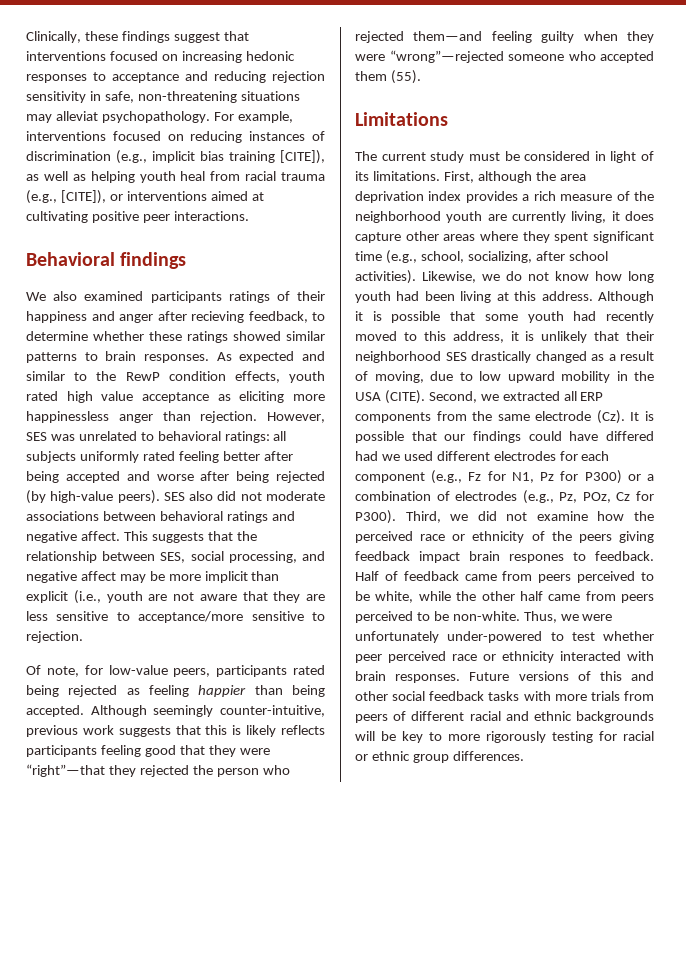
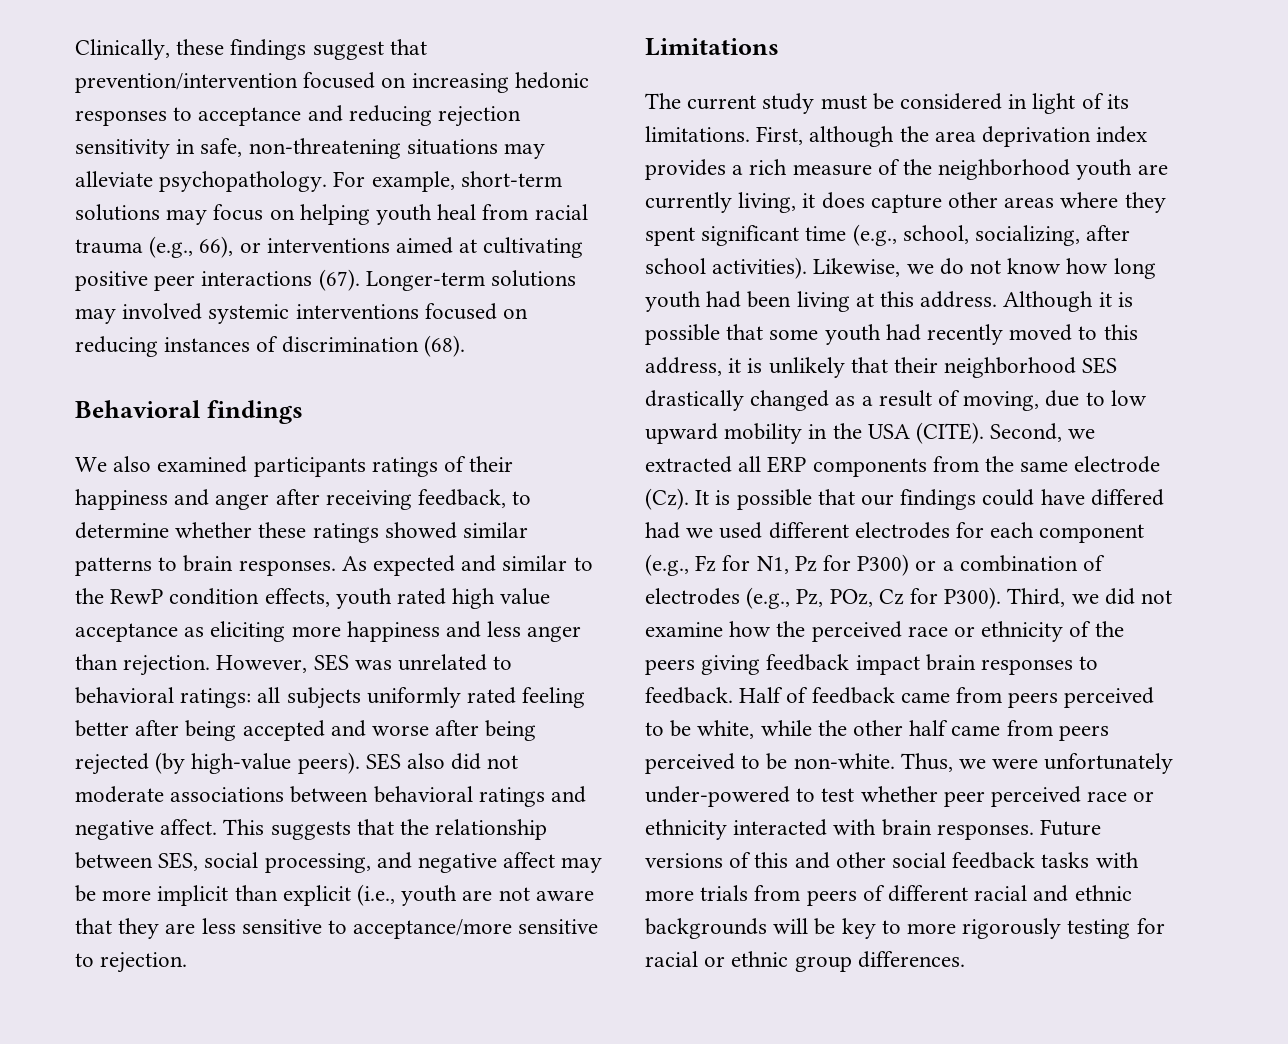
[26,51,106,61] interventions -> [75,73,298,93] prevention/intervention
[55,111,98,121] alleviat -> [75,171,153,187] alleviate
(293, 117) none -> [460,171,562,187] [75,204,588,225] [75,236,584,258] [75,269,577,291] [75,303,290,324] short-term solutions may focus on helping youth heal from racial trauma (e.g., 66), or interventions aimed at cultivating positive peer interactions (67). Longer-term solutions may involved systemic
[116,150,325,164] [26,171,325,183] [26,190,264,204] [26,211,249,223] (e.g., implicit bias training [CITE]), as well as helping youth heal from racial trauma (e.g., [CITE]), or interventions aimed at cultivating positive peer interactions. -> [423,335,465,357] (68).
[191,311,244,323] recieving -> [325,490,412,510] receiving
[26,411,109,423] happinessless -> [346,621,522,642] happiness and less
[26,665,325,677] [26,685,325,697] [26,705,325,717] [26,725,325,737] [26,745,270,757] [26,764,290,777] [355,31,654,43] [355,50,654,63] [355,70,421,84] // Of note, for low-value peers, participants rated being rejected as feeling happier than being accepted. Although seemingly counter-intuitive, previous work suggests that this is likely reflects participants feeling good that they were “right”—that they rejected the person who rejected them—and feeling guilty when they were “wrong”—rejected someone who accepted them (55). -> (188, 962) none
[509,554,564,563] respones -> [981,659,1074,675] responses

